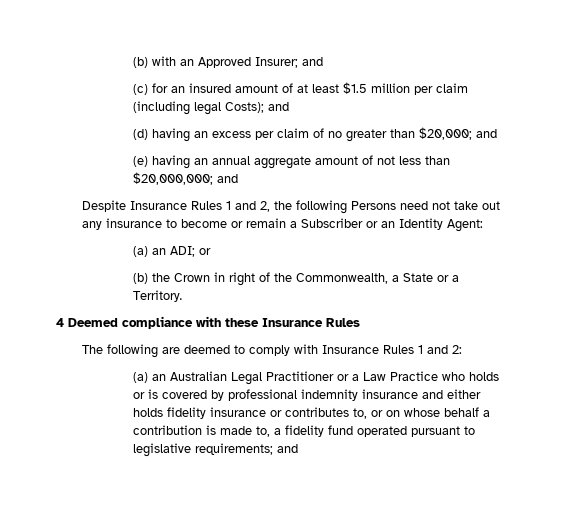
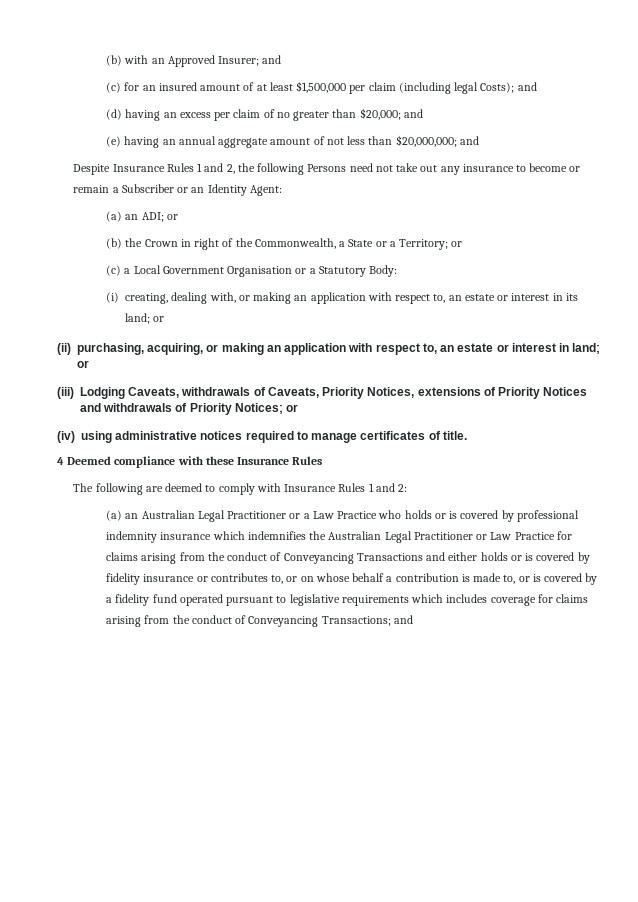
[342,82,410,94] $1.5 million -> [296,81,347,93] $1,500,000
[132,290,183,302] Territory. -> [399,239,463,250] [106,265,398,277] [106,292,578,304] [125,313,165,324] [57,343,601,355] [77,360,89,368] [57,387,588,399] [80,403,299,415] [57,431,467,443] Territory; or // (c) a Local Government Organisation or a Statutory Body: // (i) creating, dealing with, or making an application with respect to, an estate or interest in its land; or // (ii) purchasing, acquiring, or making an application with respect to, an estate or interest in land; or // (iii) Lodging Caveats, withdrawals of Caveats, Priority Notices, extensions of Priority Notices and withdrawals of Priority Notices; or // (iv) using administrative notices required to manage certificates of title.
[421,389,481,399] [132,408,163,417] and either holds -> [212,531,572,543] [106,552,590,564] which indemnifies the Australian Legal Practitioner or Law Practice for claims arising from the conduct of Conveyancing Transactions and either holds or is covered by
(270, 431) none -> [518,573,598,585] or is covered by
[194,443,273,455] requirements; -> [341,594,589,606] [106,615,391,627] requirements which includes coverage for claims arising from the conduct of Conveyancing Transactions;

